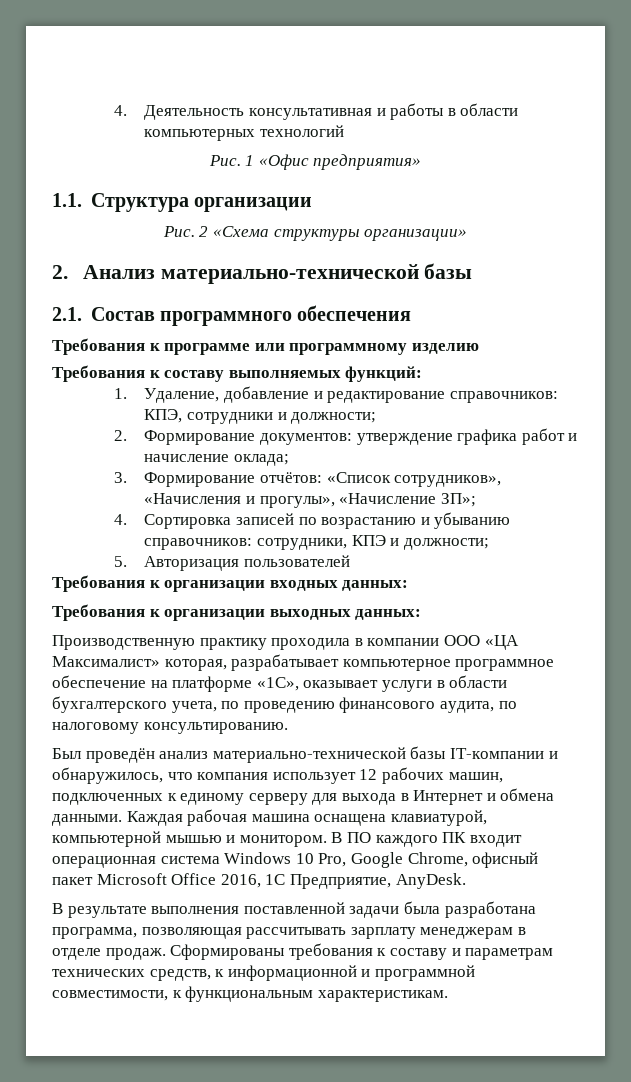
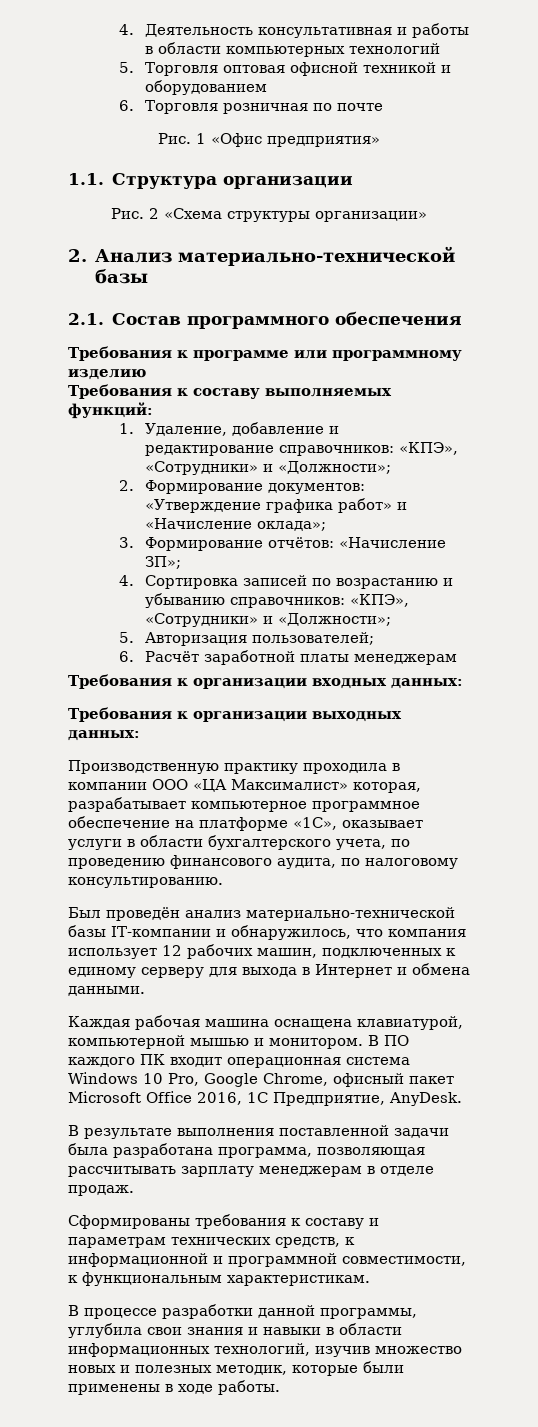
(344, 131) none -> [119,62,452,76] [145,80,268,95] [119,100,384,114] // 5. Торговля оптовая офисной техникой и оборудованием // 6. Торговля розничная по почте
[144,409,377,424] КПЭ, сотрудники и должности; -> [399,442,459,455] [145,461,392,475] «КПЭ», «Сотрудники» и «Должности»;
[356,428,578,445] [144,454,289,466] [113,472,502,487] [144,493,335,508] утверждение графика работ и начисление оклада; // 3. Формирование отчётов: «Список сотрудников», «Начисления и прогулы», -> [145,498,408,513] [145,518,327,531] [119,537,335,551] «Утверждение графика работ» и «Начисление оклада»; // 3. Формирование отчётов:
[256,535,489,550] [113,555,350,571] сотрудники, КПЭ и должности; // 5. Авторизация пользователей -> [350,594,410,607] [145,613,392,627] [119,632,375,646] [119,650,458,665] «КПЭ», «Сотрудники» и «Должности»; // 5. Авторизация пользователей; // 6. Расчёт заработной платы менеджерам
(122, 820) none -> (145, 991) //
(166, 954) none -> (134, 1190) //
(448, 996) none -> [68,1304,417,1319] [68,1323,402,1338] [68,1343,462,1357] [68,1361,404,1376] [68,1380,280,1395] // В процессе разработки данной программы, углубила свои знания и навыки в области информационных технологий, изучив множество новых и полезных методик, которые были применены в ходе работы.

